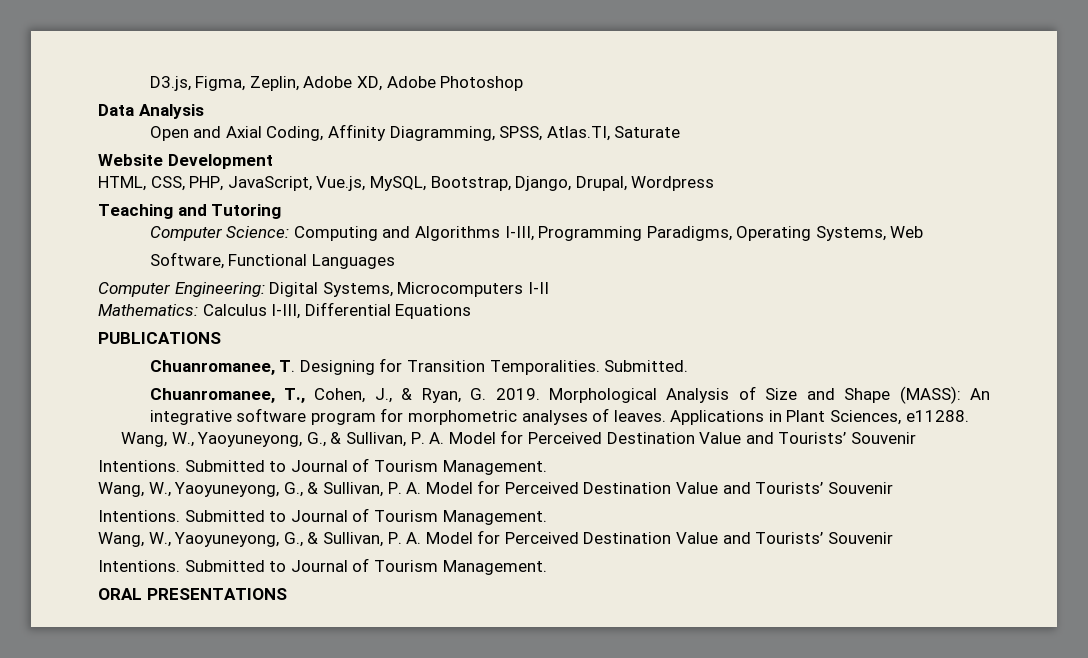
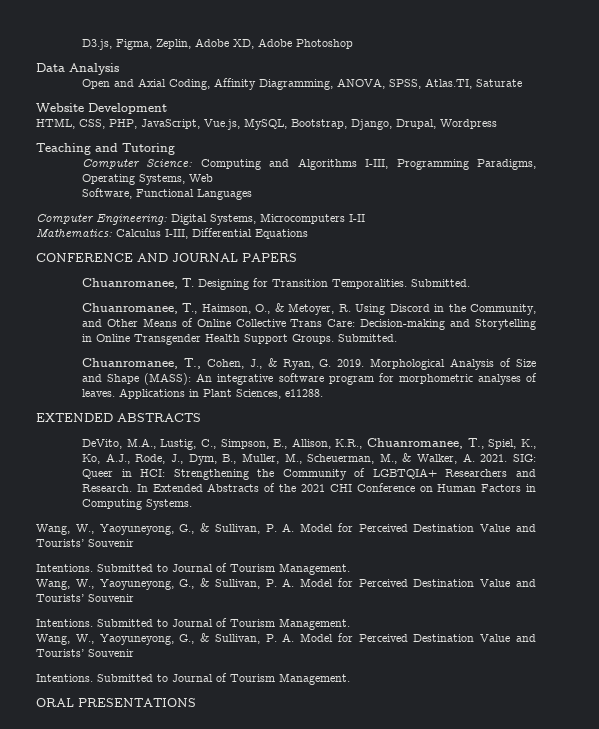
(495, 133) none -> [336,78,385,89] ANOVA,
[98,332,221,344] PUBLICATIONS -> [36,253,297,262] CONFERENCE AND JOURNAL PAPERS
(689, 366) none -> [81,303,536,315] [81,318,536,330] [81,334,397,345] // Chuanromanee, T., Haimson, O., & Metoyer, R. Using Discord in the Community, and Other Means of Online Collective Trans Care: Decision-making and Storytelling in Online Transgender Health Support Groups. Submitted.
(969, 416) none -> [36,413,201,422] [81,438,536,450] [81,453,536,465] [81,468,536,480] [81,483,536,492] [81,499,192,510] // EXTENDED ABSTRACTS // DeVito, M.A., Lustig, C., Simpson, E., Allison, K.R., Chuanromanee, T., Spiel, K., Ko, A.J., Rode, J., Dym, B., Muller, M., Scheuerman, M., & Walker, A. 2021. SIG: Queer in HCI: Strengthening the Community of LGBTQIA+ Researchers and Research. In Extended Abstracts of the 2021 CHI Conference on Human Factors in Computing Systems.

